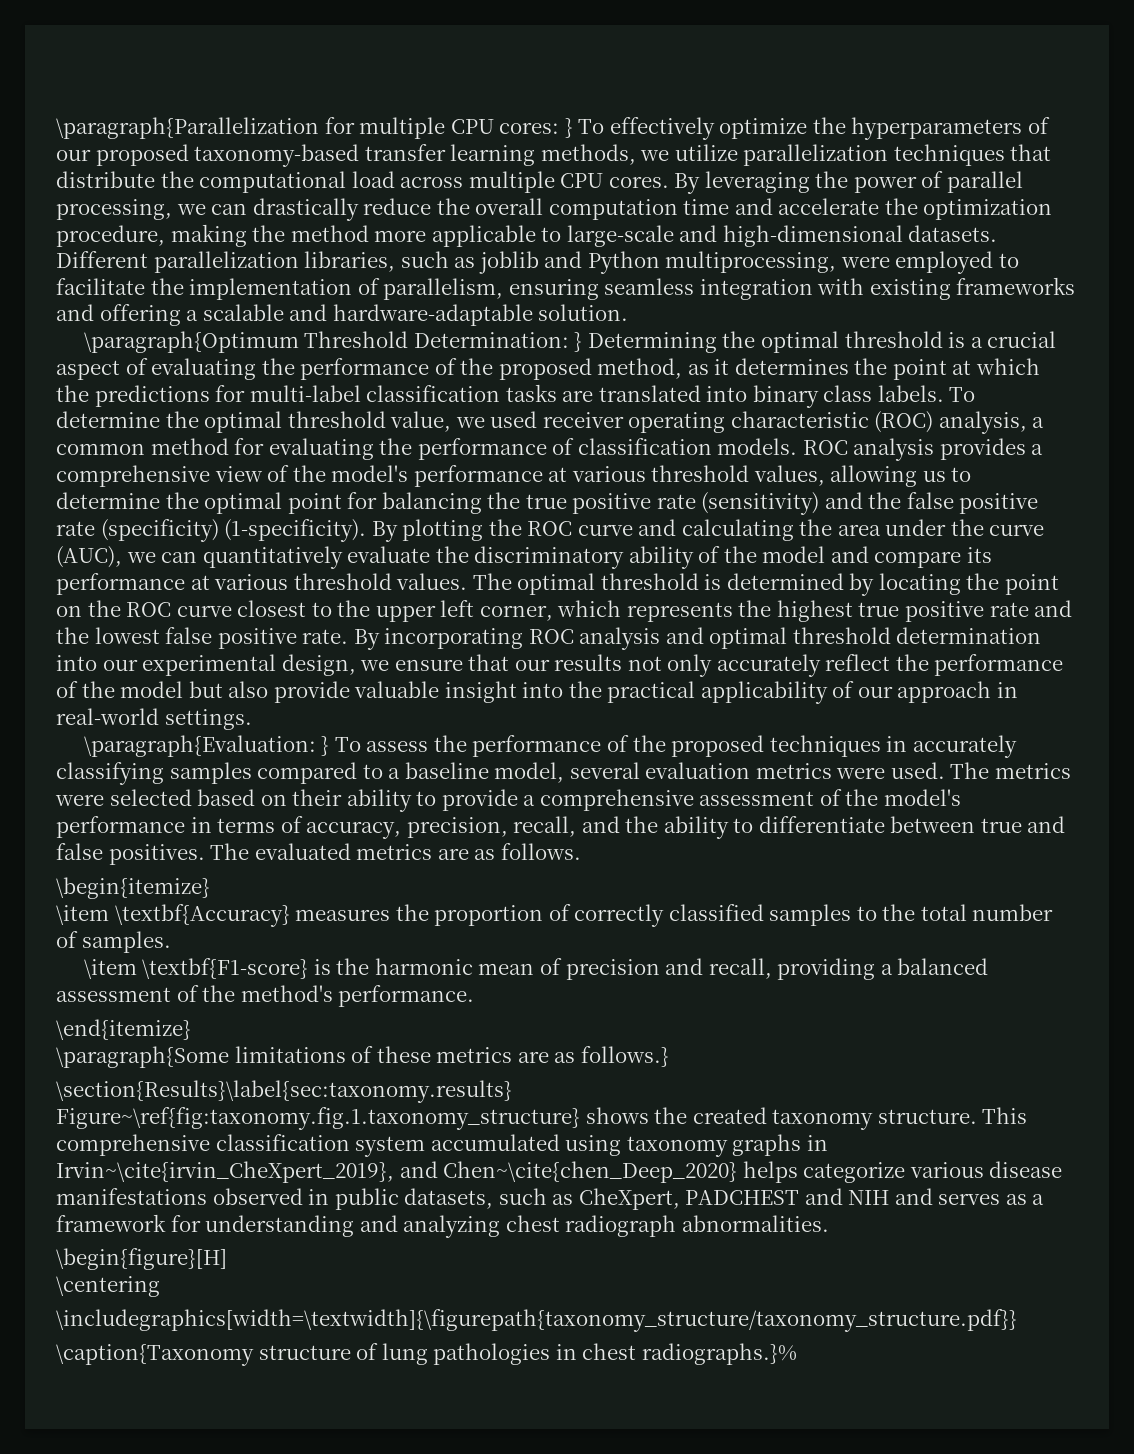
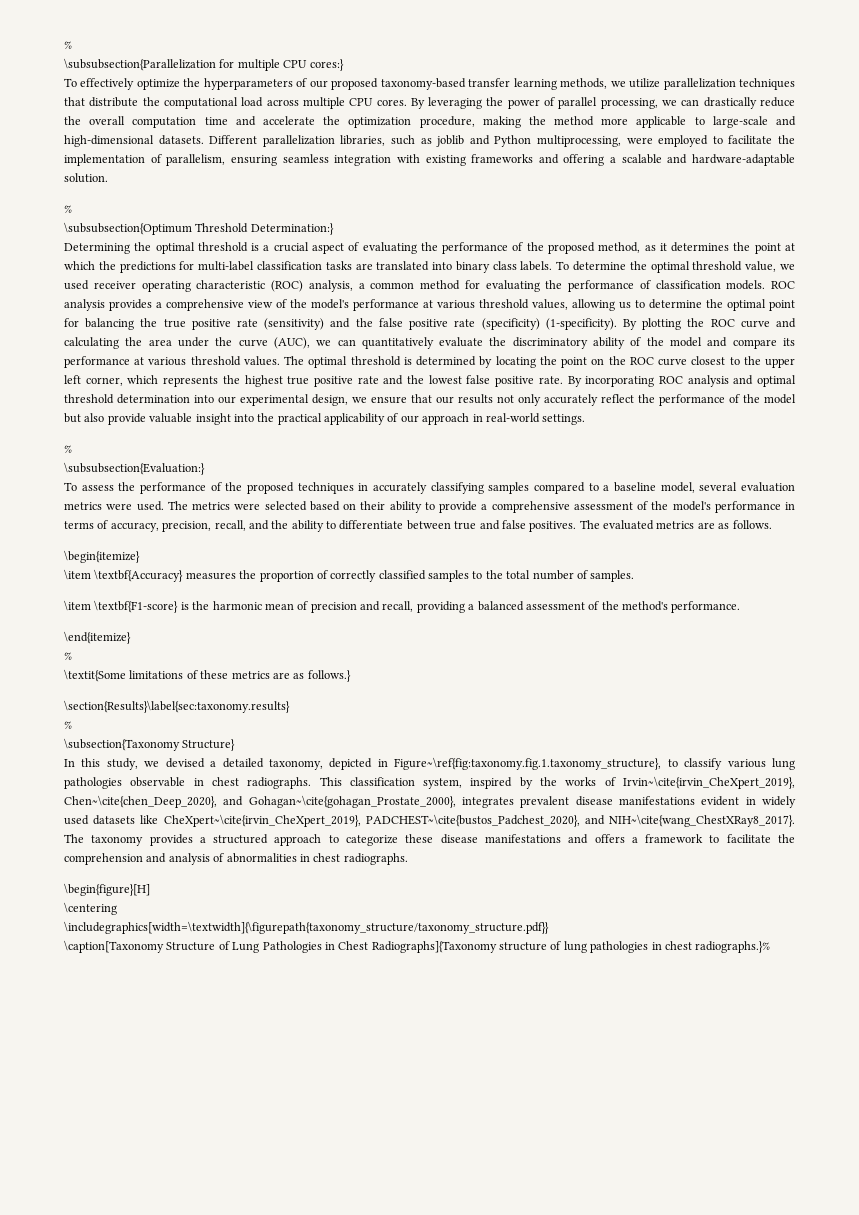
[56,117,319,139] \paragraph{Parallelization -> [64,41,72,49] [64,58,216,71] % // \subsubsection{Parallelization
[499,118,573,138] cores: } -> [309,59,344,71] cores:} //
[83,331,583,353] \paragraph{Optimum Threshold Determination: } -> [64,205,72,213] [64,222,334,235] % // \subsubsection{Optimum Threshold Determination:} //
[83,735,330,757] \paragraph{Evaluation: } -> [64,445,72,453] [64,462,205,475] % // \subsubsection{Evaluation:} //
[56,1046,229,1068] \paragraph{Some -> [64,652,72,660] [64,669,126,682] % // \textit{Some
[56,1107,1028,1130] [56,1134,828,1157] [56,1161,1063,1183] [56,1188,1045,1210] [56,1214,829,1238] [56,1248,227,1270] [56,1276,160,1297] [56,1309,1017,1332] [56,1344,254,1366] Figure~\ref{fig:taxonomy.fig.1.taxonomy_structure} shows the created taxonomy structure. This comprehensive classification system accumulated using taxonomy graphs in Irvin~\cite{irvin_CheXpert_2019}, and Chen~\cite{chen_Deep_2020} helps categorize various disease manifestations observed in public datasets, such as CheXpert, PADCHEST and NIH and serves as a framework for understanding and analyzing chest radiograph abnormalities. // \begin{figure}[H] // \centering // \includegraphics[width=\textwidth]{\figurepath{taxonomy_structure/taxonomy_structure.pdf}} // \caption{Taxonomy -> [64,721,72,729] [64,738,236,751] [64,757,796,770] [64,776,795,789] [64,795,797,808] [64,814,795,827] [64,834,795,846] [64,853,408,865] [64,883,150,896] [64,902,117,915] [64,921,549,934] [64,940,497,953] % // \subsection{Taxonomy Structure} // In this study, we devised a detailed taxonomy, depicted in Figure~\ref{fig:taxonomy.fig.1.taxonomy_structure}, to classify various lung pathologies observable in chest radiographs. This classification system, inspired by the works of Irvin~\cite{irvin_CheXpert_2019}, Chen~\cite{chen_Deep_2020}, and Gohagan~\cite{gohagan_Prostate_2000}, integrates prevalent disease manifestations evident in widely used datasets like CheXpert~\cite{irvin_CheXpert_2019}, PADCHEST~\cite{bustos_Padchest_2020}, and NIH~\cite{wang_ChestXRay8_2017}. The taxonomy provides a structured approach to categorize these disease manifestations and offers a framework to facilitate the comprehension and analysis of abnormalities in chest radiographs. // \begin{figure}[H] // \centering // \includegraphics[width=\textwidth]{\figurepath{taxonomy_structure/taxonomy_structure.pdf}} // \caption[Taxonomy Structure of Lung Pathologies in Chest Radiographs]{Taxonomy

